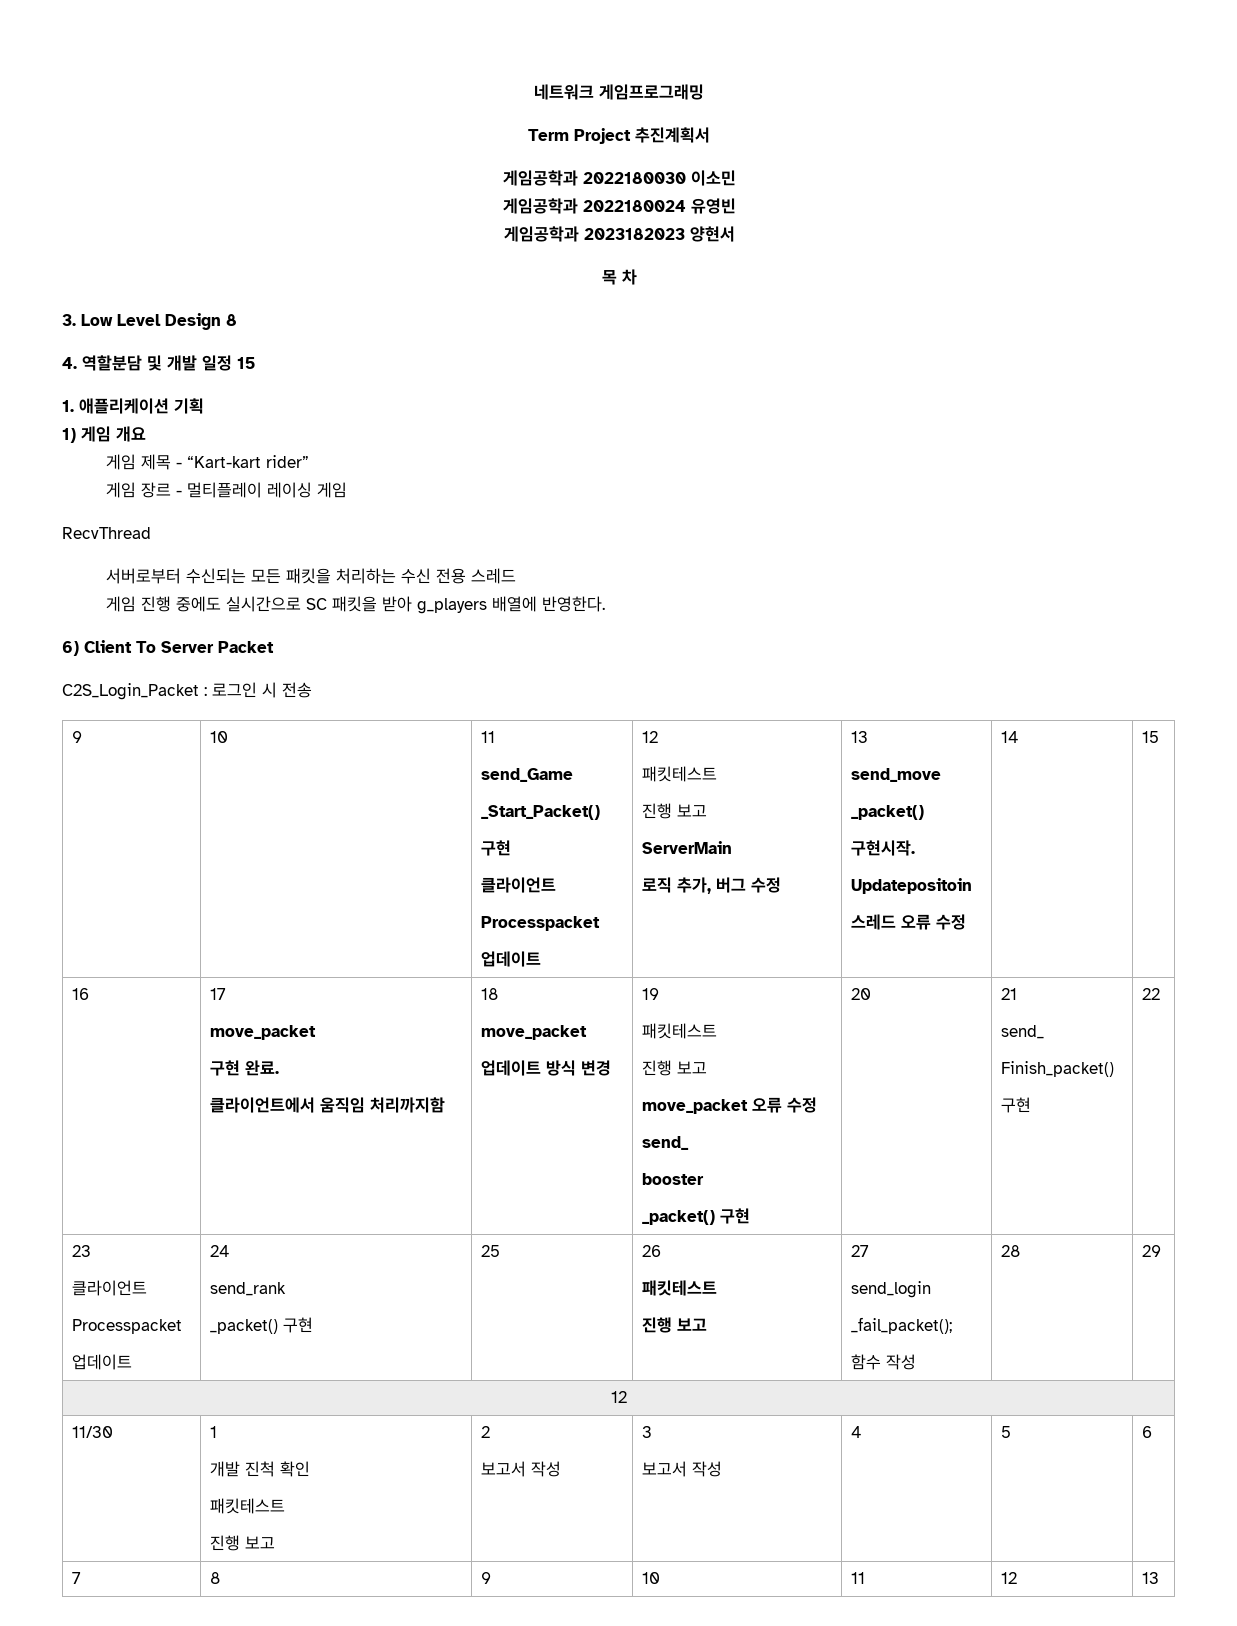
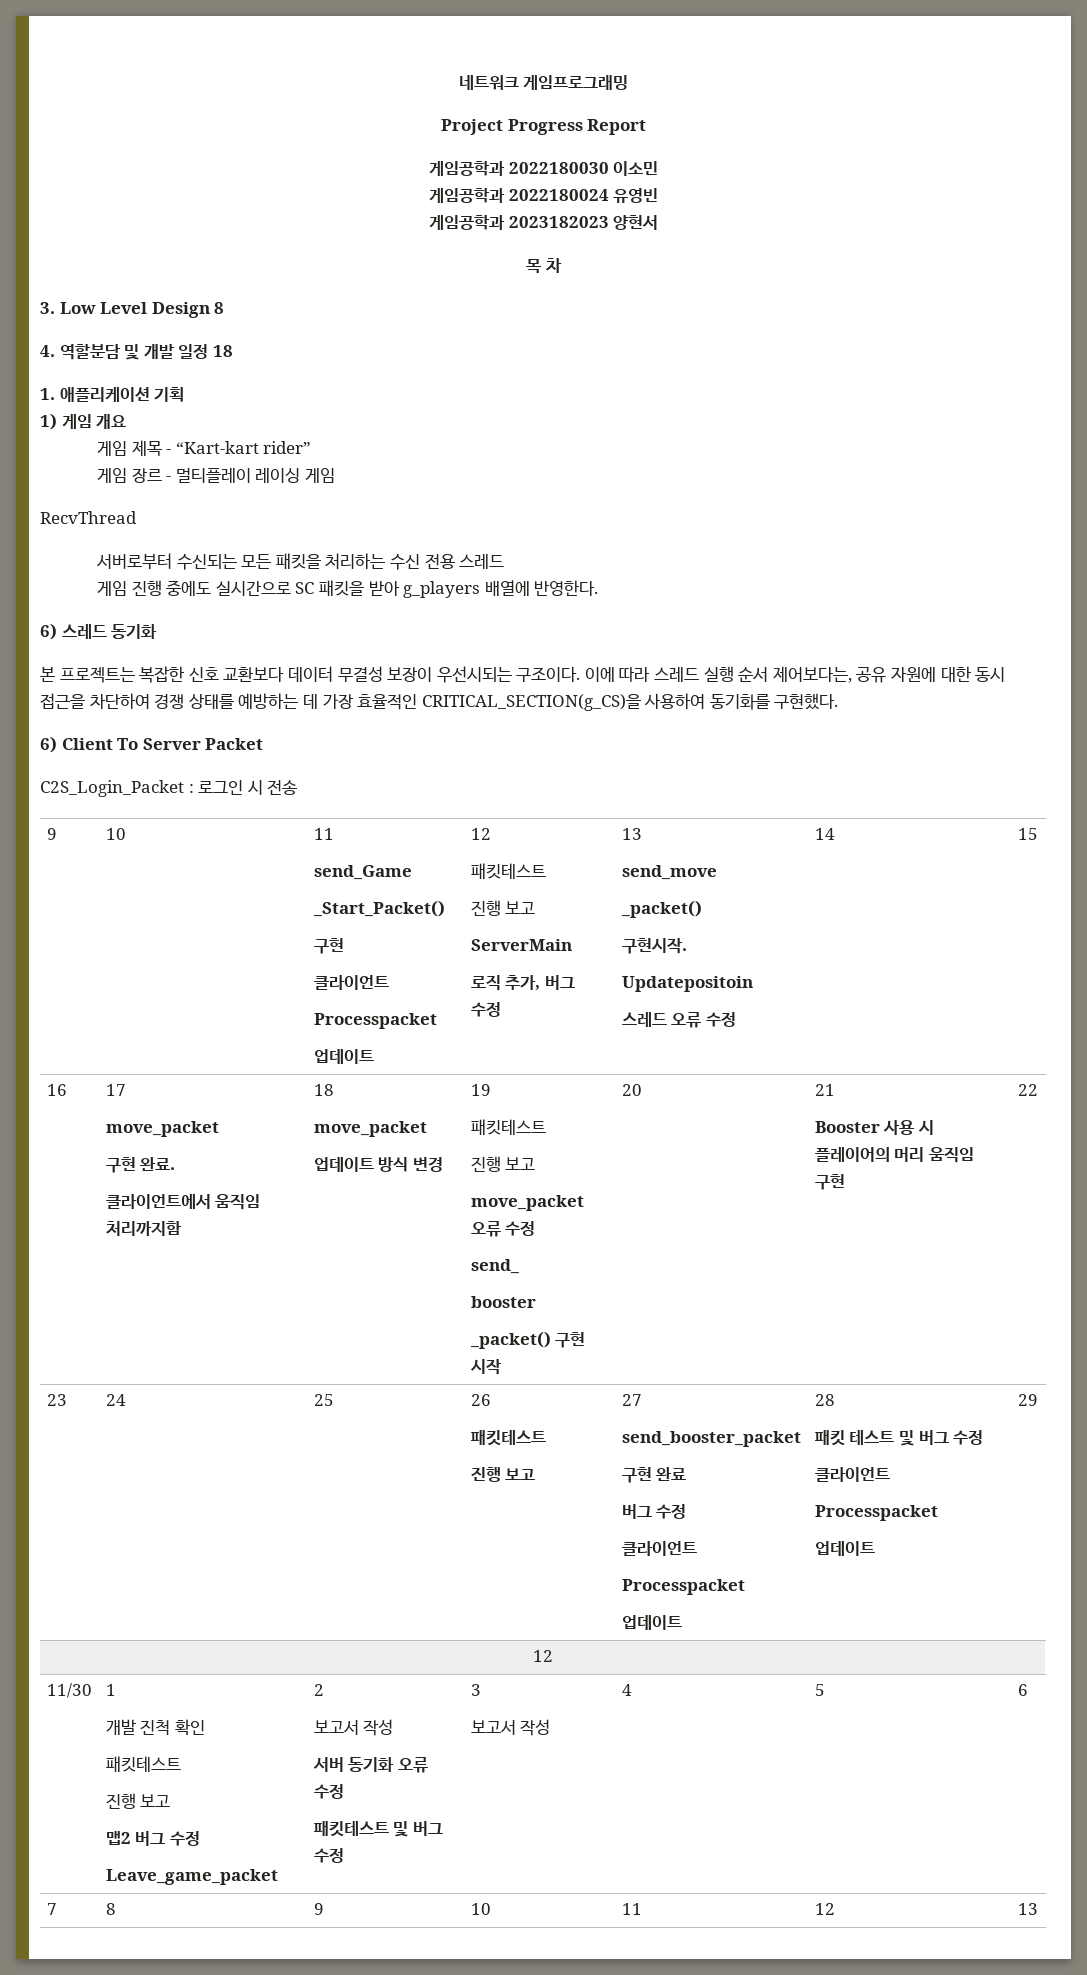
[528,127,710,144] Term Project 추진계획서 -> [440,119,647,135] Project Progress Report
[237,357,255,369] 15 -> [212,345,233,357] 18
(605, 604) none -> [40,623,158,640] [40,666,1006,683] [40,693,839,711] // 6) 스레드 동기화 // 본 프로젝트는 복잡한 신호 교환보다 데이터 무결성 보장이 우선시되는 구조이다. 이에 따라 스레드 실행 순서 제어보다는, 공유 자원에 대한 동시 접근을 차단하여 경쟁 상태를 예방하는 데 가장 효율적인 CRITICAL_SECTION(g_CS)을 사용하여 동기화를 구현했다.
(751, 1216) none -> [469,1359,502,1375] 시작
[1001,1025,1045,1039] [1001,1061,1115,1077] [1001,1097,1032,1113] [1142,988,1161,1000] [72,1245,92,1257] [72,1280,148,1296] [72,1319,183,1334] [72,1354,133,1370] [210,1245,230,1257] [210,1282,287,1296] [210,1317,314,1334] send_ // Finish_packet() // 구현 | 22 // 23 // 클라이언트 // Processpacket // 업데이트 | 24 // send_rank // _packet() 구현 -> [814,1120,935,1135] [814,1147,975,1163] [814,1174,845,1190] [1017,1084,1038,1096] [46,1394,67,1406] [105,1394,126,1406] Booster 사용 시 플레이어의 머리 움직임 구현 | 22 // 23 | 24
[851,1281,932,1298] [851,1317,953,1334] [851,1354,917,1370] [1001,1245,1021,1257] send_login // _fail_packet(); // 함수 작성 | 28 -> [621,1431,801,1447] [621,1467,687,1483] [621,1504,687,1519] [621,1541,697,1556] [621,1579,745,1595] [621,1615,682,1630] [814,1394,835,1406] [814,1430,984,1446] [814,1467,890,1482] [814,1505,938,1521] [814,1541,875,1556] send_booster_packet // 구현 완료 // 버그 수정 // 클라이언트 // Processpacket // 업데이트 | 28 // 패킷 테스트 및 버그 수정 // 클라이언트 // Processpacket // 업데이트
(276, 1542) none -> [105,1831,201,1846] [105,1869,278,1885] // 맵2 버그 수정 // Leave_game_packet
(562, 1469) none -> [312,1757,429,1773] [313,1784,344,1799] [313,1821,444,1837] [313,1848,344,1863] // 서버 동기화 오류 수정 // 패킷테스트 및 버그 수정

